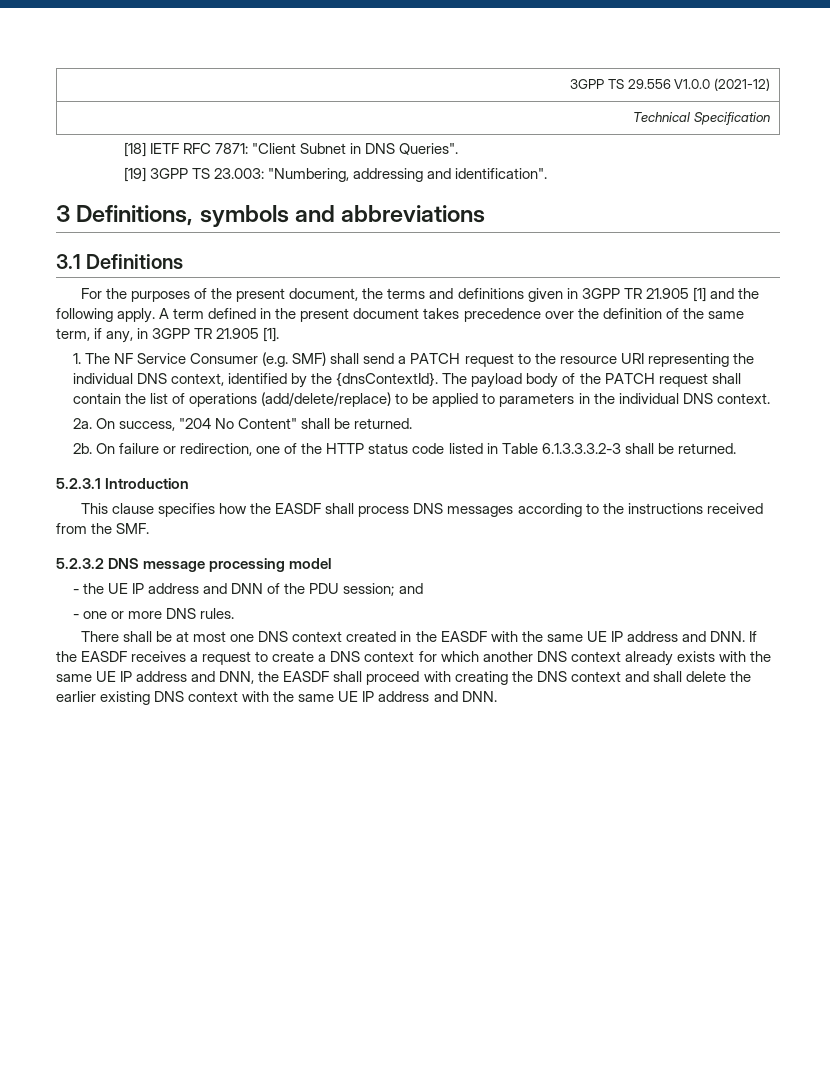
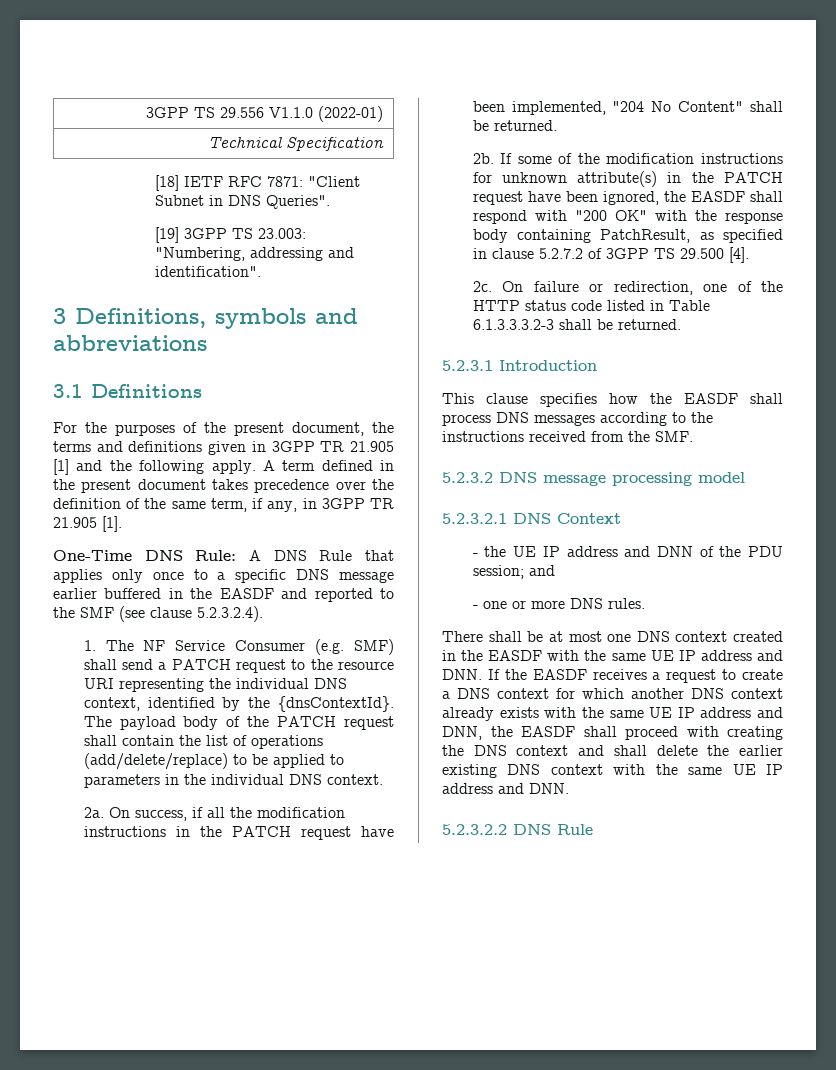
[674,78,770,91] V1.0.0 (2021-12) -> [268,106,383,122] V1.1.0 (2022-01)
(280, 334) none -> [53,550,394,561] [53,569,394,583] [53,588,394,602] [53,606,263,622] // One-Time DNS Rule: A DNS Rule that applies only once to a specific DNS message earlier buffered in the EASDF and reported to the SMF (see clause 5.2.3.2.4).
(176, 426) none -> [191,807,345,818] [83,826,394,840] [472,101,606,115] if all the modification instructions in the PATCH request have been implemented,
(92, 448) none -> [500,153,783,164] [472,171,783,187] [472,191,783,205] [472,210,783,224] [472,229,783,243] [472,247,749,263] [472,281,492,292] If some of the modification instructions for unknown attribute(s) in the PATCH request have been ignored, the EASDF shall respond with "200 OK" with the response body containing PatchResult, as specified in clause 5.2.7.2 of 3GPP TS 29.500 [4]. // 2c.
(332, 563) none -> [442,513,621,524] // 5.2.3.2.1 DNS Context
(497, 696) none -> [442,824,593,835] // 5.2.3.2.2 DNS Rule

